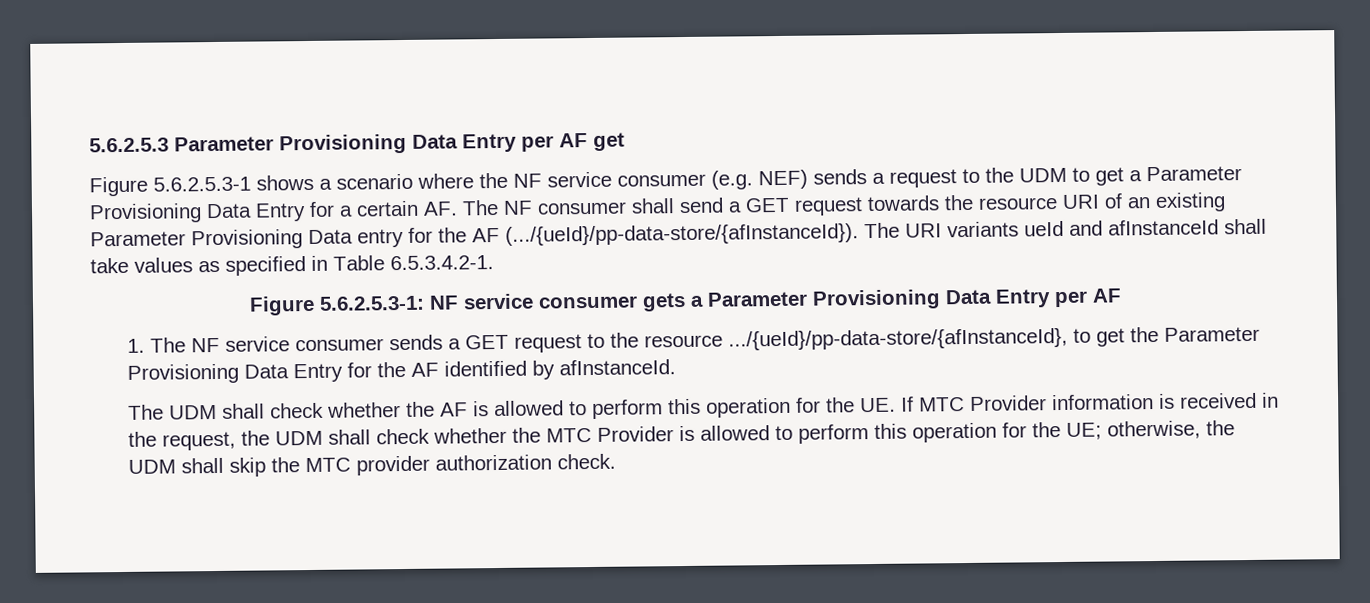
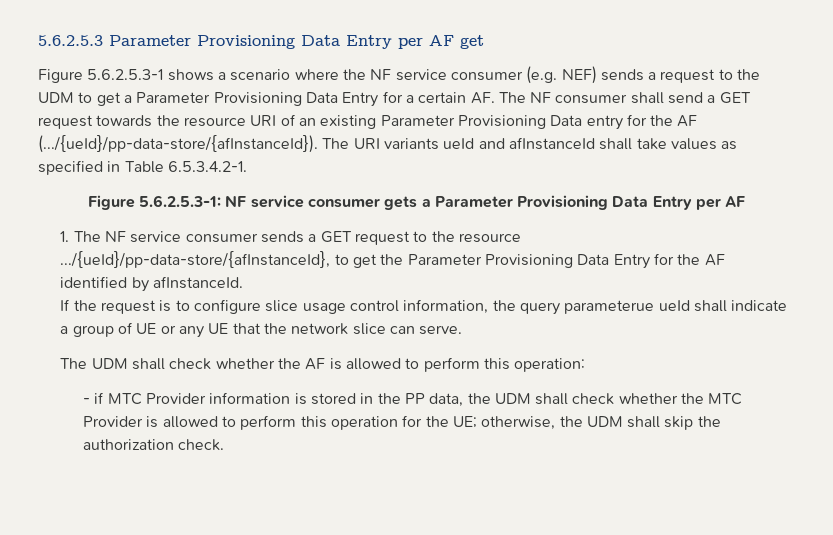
(677, 367) none -> [60,299,788,315] [60,322,463,338] // If the request is to configure slice usage control information, the query parameterue ueId shall indicate a group of UE or any UE that the network slice can serve.
[706,396,915,418] operation for the UE. If -> [514,358,586,372] [82,392,105,404] operation: // - if
[1180,392,1258,409] received -> [310,393,356,405] stored
[162,431,237,451] request, -> [404,393,464,407] PP data,
[305,455,431,476] MTC provider -> (721, 421) none

